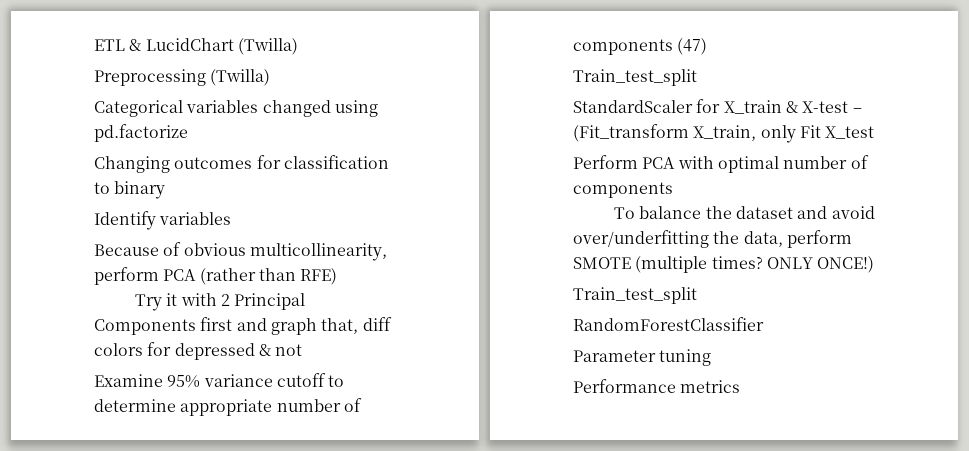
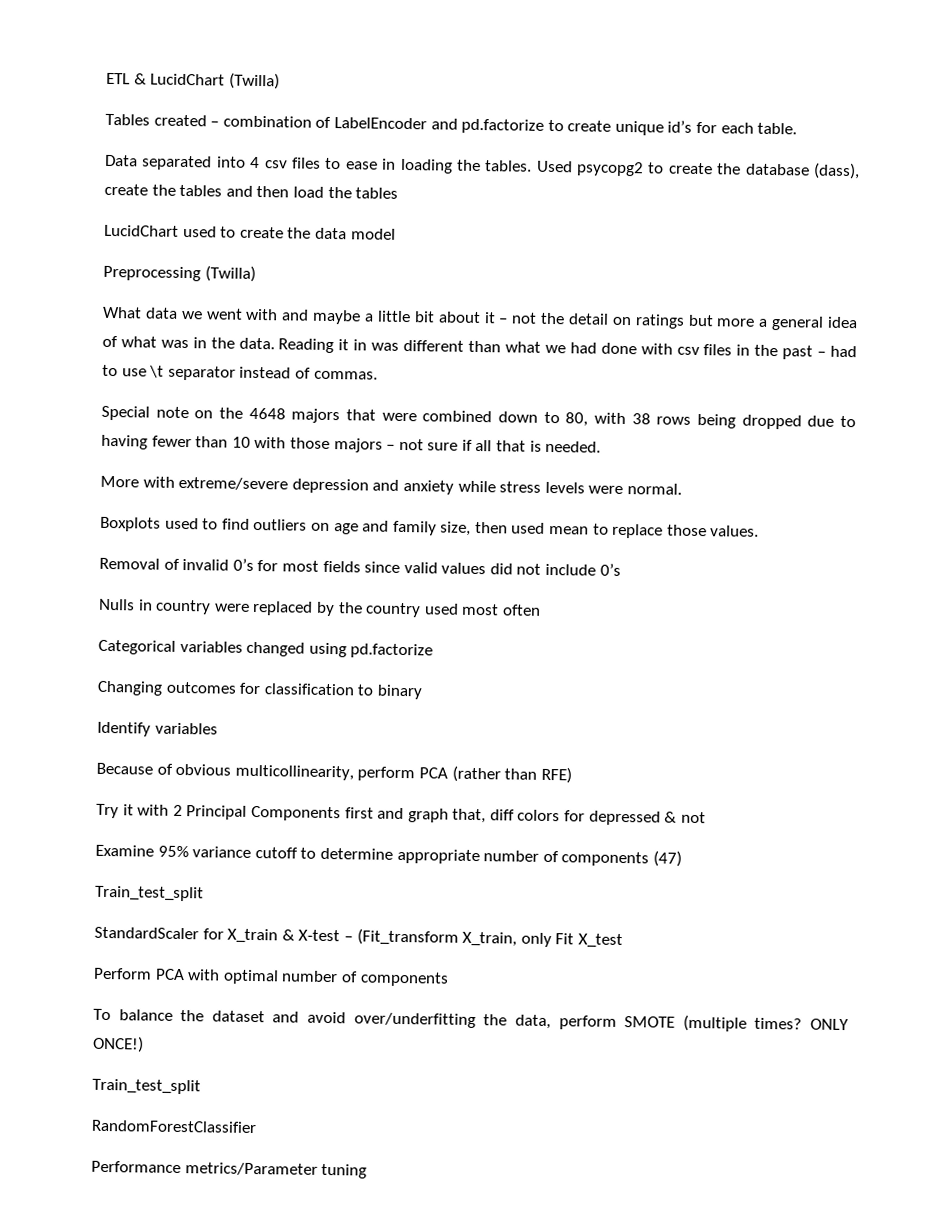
[94,69,271,86] Preprocessing (Twilla) -> [105,113,798,136] [105,154,861,180] [104,183,399,199] [104,224,396,240] [103,265,256,282] [102,306,859,331] [102,335,858,360] [102,364,378,381] [101,405,856,430] [101,434,602,453] [100,475,682,495] [100,516,760,539] [99,557,621,576] [99,598,541,618] Tables created – combination of LabelEncoder and pd.factorize to create unique id’s for each table. // Data separated into 4 csv files to ease in loading the tables. Used psycopg2 to create the database (dass), create the tables and then load the tables // LucidChart used to create the data model // Preprocessing (Twilla) // What data we went with and maybe a little bit about it – not the detail on ratings but more a general idea of what was in the data. Reading it in was different than what we had done with csv files in the past – had to use \t separator instead of commas. // Special note on the 4648 majors that were combined down to 80, with 38 rows being dropped due to having fewer than 10 with those majors – not sure if all that is needed. // More with extreme/severe depression and anxiety while stress levels were normal. // Boxplots used to find outliers on age and family size, then used mean to replace those values. // Removal of invalid 0’s for most fields since valid values did not include 0’s // Nulls in country were replaced by the country used most often
[573,350,656,362] Parameter -> [91,1160,318,1176] Performance metrics/Parameter
[573,379,741,393] // Performance metrics -> (368, 1171) none

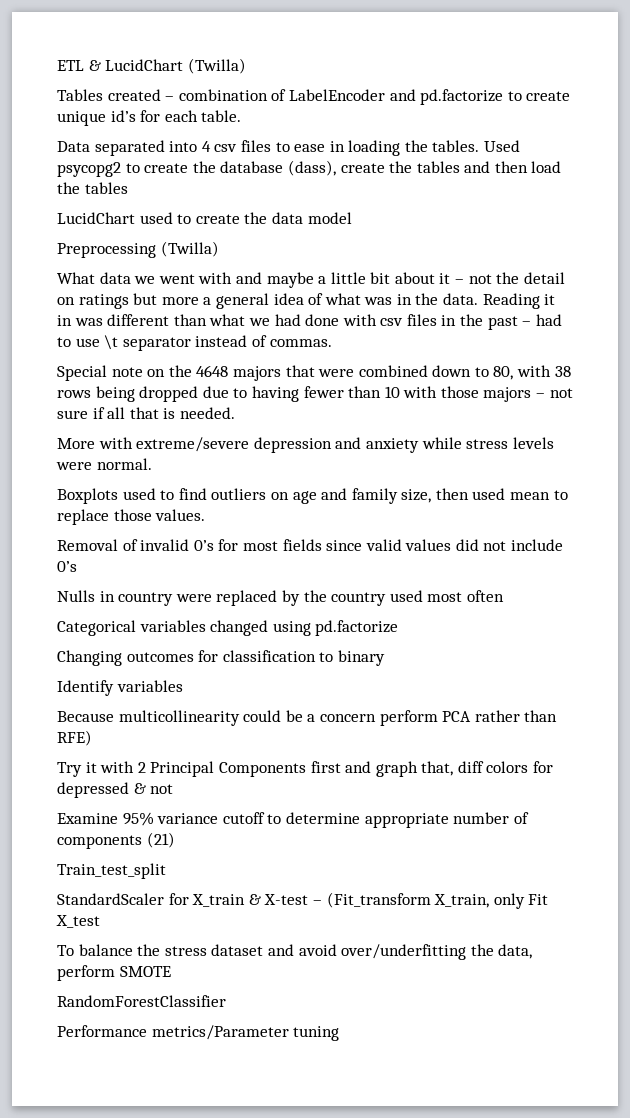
[156,763,354,781] of obvious multicollinearity, -> [118,710,376,726] multicollinearity could be a concern
[451,765,501,783] (rather -> [474,710,520,722] rather
[652,850,682,867] (47) -> [146,832,175,848] (21)
[93,967,449,987] // Perform PCA with optimal number of components -> (100, 921) none
(205, 1016) none -> [164,946,207,956] stress
[682,1014,849,1032] [92,1035,144,1053] [92,1078,201,1095] (multiple times? ONLY ONCE!) // Train_test_split -> (171, 971) none

